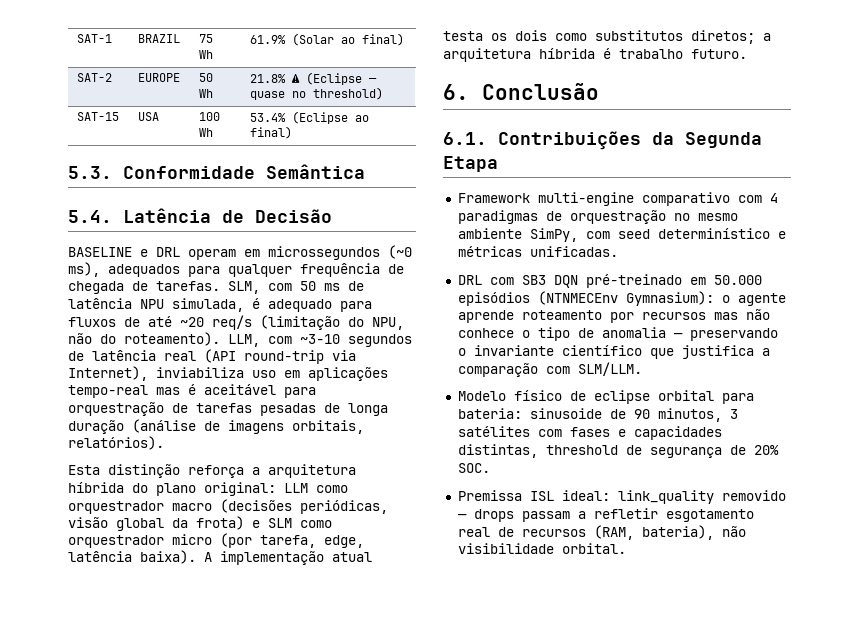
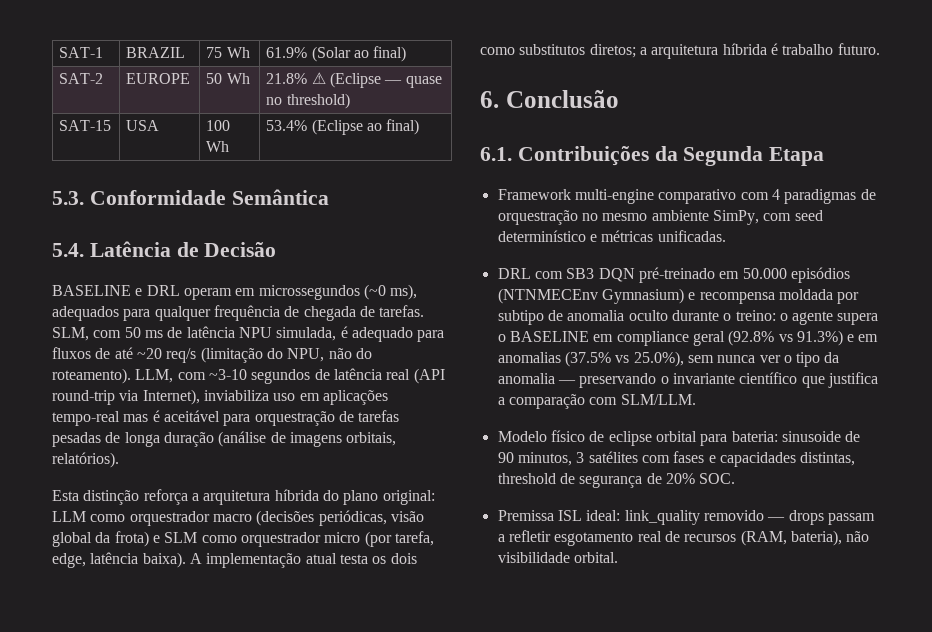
[625,291,786,306] [457,309,770,323] [457,328,514,338] Gymnasium): o agente aprende roteamento por recursos mas não conhece -> [601,288,860,304] [497,310,879,325] [497,330,879,346] [497,351,781,367] Gymnasium) e recompensa moldada por subtipo de anomalia oculto durante o treino: o agente supera o BASELINE em compliance geral (92.8% vs 91.3%) e em anomalias (37.5% vs 25.0%), sem nunca ver
[577,328,594,338] de -> [824,352,840,363] da

